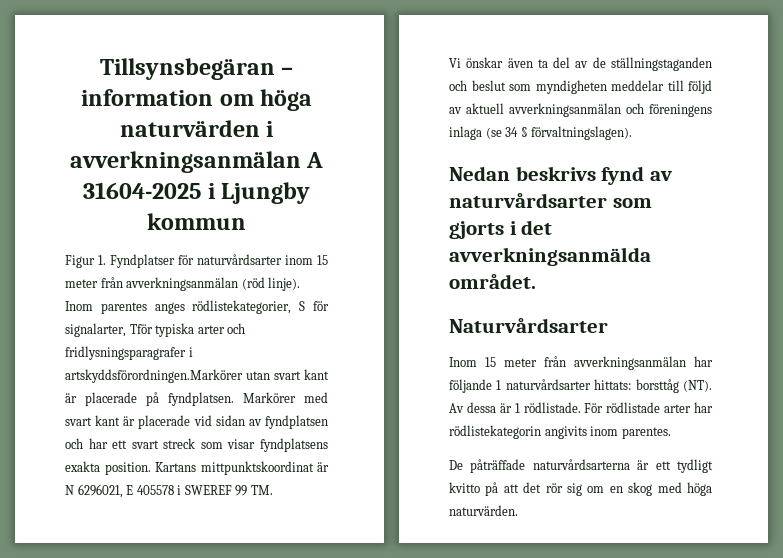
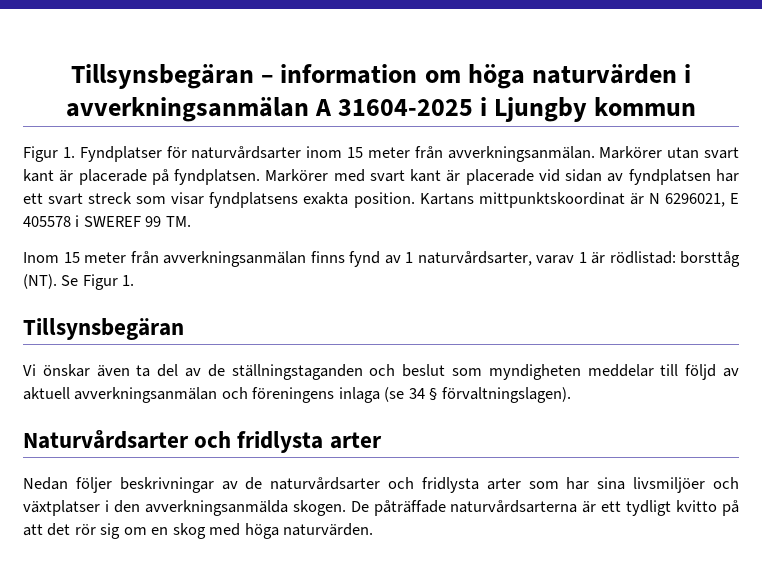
[126,277,301,291] [65,300,329,314] [65,323,246,337] [65,346,193,360] [65,369,243,383] avverkningsanmälan (röd linje). Inom parentes anges rödlistekategorier, S för signalarter, Tför typiska arter och fridlysningsparagrafer i artskyddsförordningen.Markörer -> [447,146,663,162] avverkningsanmälan. Markörer
[65,438,83,449] och -> (711, 177) none
(273, 490) none -> [23,251,740,267] [23,274,135,290] [23,318,184,340] // Inom 15 meter från avverkningsanmälan finns fynd av 1 naturvårdsarter, varav 1 är rödlistad: borsttåg (NT). Se Figur 1. // Tillsynsbegäran
[449,166,672,185] [449,193,652,208] [449,220,553,239] [449,247,651,266] [449,274,536,289] [449,318,608,333] [449,356,713,370] [449,379,712,393] [449,402,713,413] [449,425,671,439] Nedan beskrivs fynd av naturvårdsarter som gjorts i det avverkningsanmälda området. // Naturvårdsarter // Inom 15 meter från avverkningsanmälan har följande 1 naturvårdsarter hittats: borsttåg (NT). Av dessa är 1 rödlistade. För rödlistade arter har rödlistekategorin angivits inom parentes. // -> [23,430,382,453] [23,477,739,493] [23,500,346,516] Naturvårdsarter och fridlysta arter // Nedan följer beskrivningar av de naturvårdsarter och fridlysta arter som har sina livsmiljöer och växtplatser i den avverkningsanmälda skogen.

